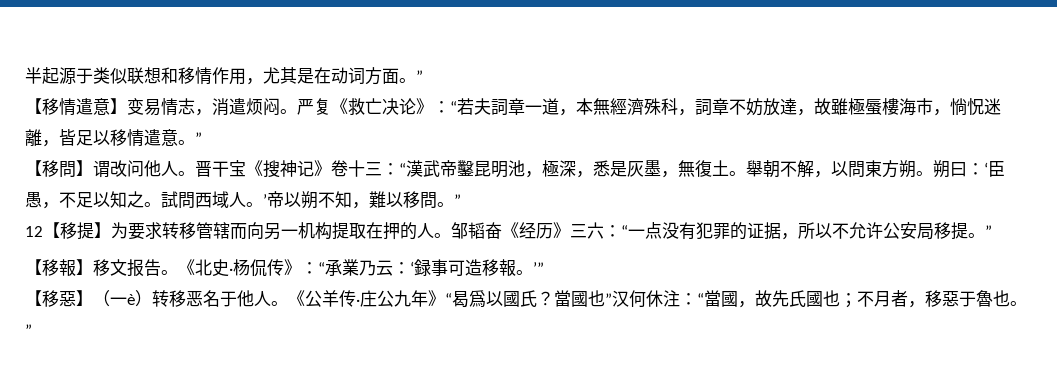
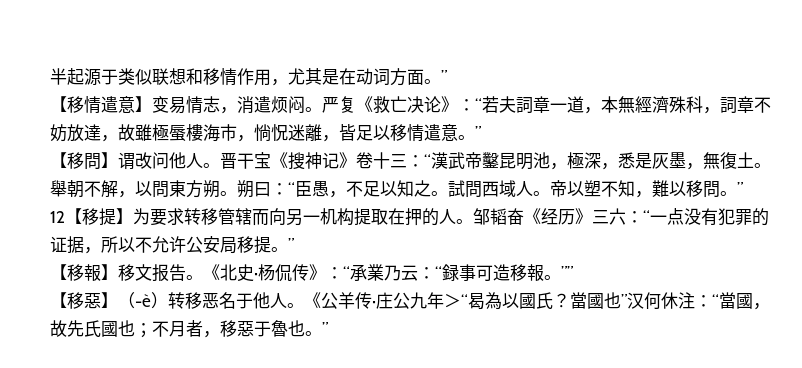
[984,162,988,175] ‘ -> [288,182,295,195] “
[263,191,318,209] ’帝以朔 -> [550,180,601,197] 帝以塑
[410,261,414,274] ‘ -> [435,266,442,279] “
[533,262,544,274] ’” -> [561,266,573,279] ””
[110,294,135,305] 一è -> [135,294,151,307] -è
[428,290,486,308] 》“曷爲 -> [444,292,502,310] ＞“曷為

